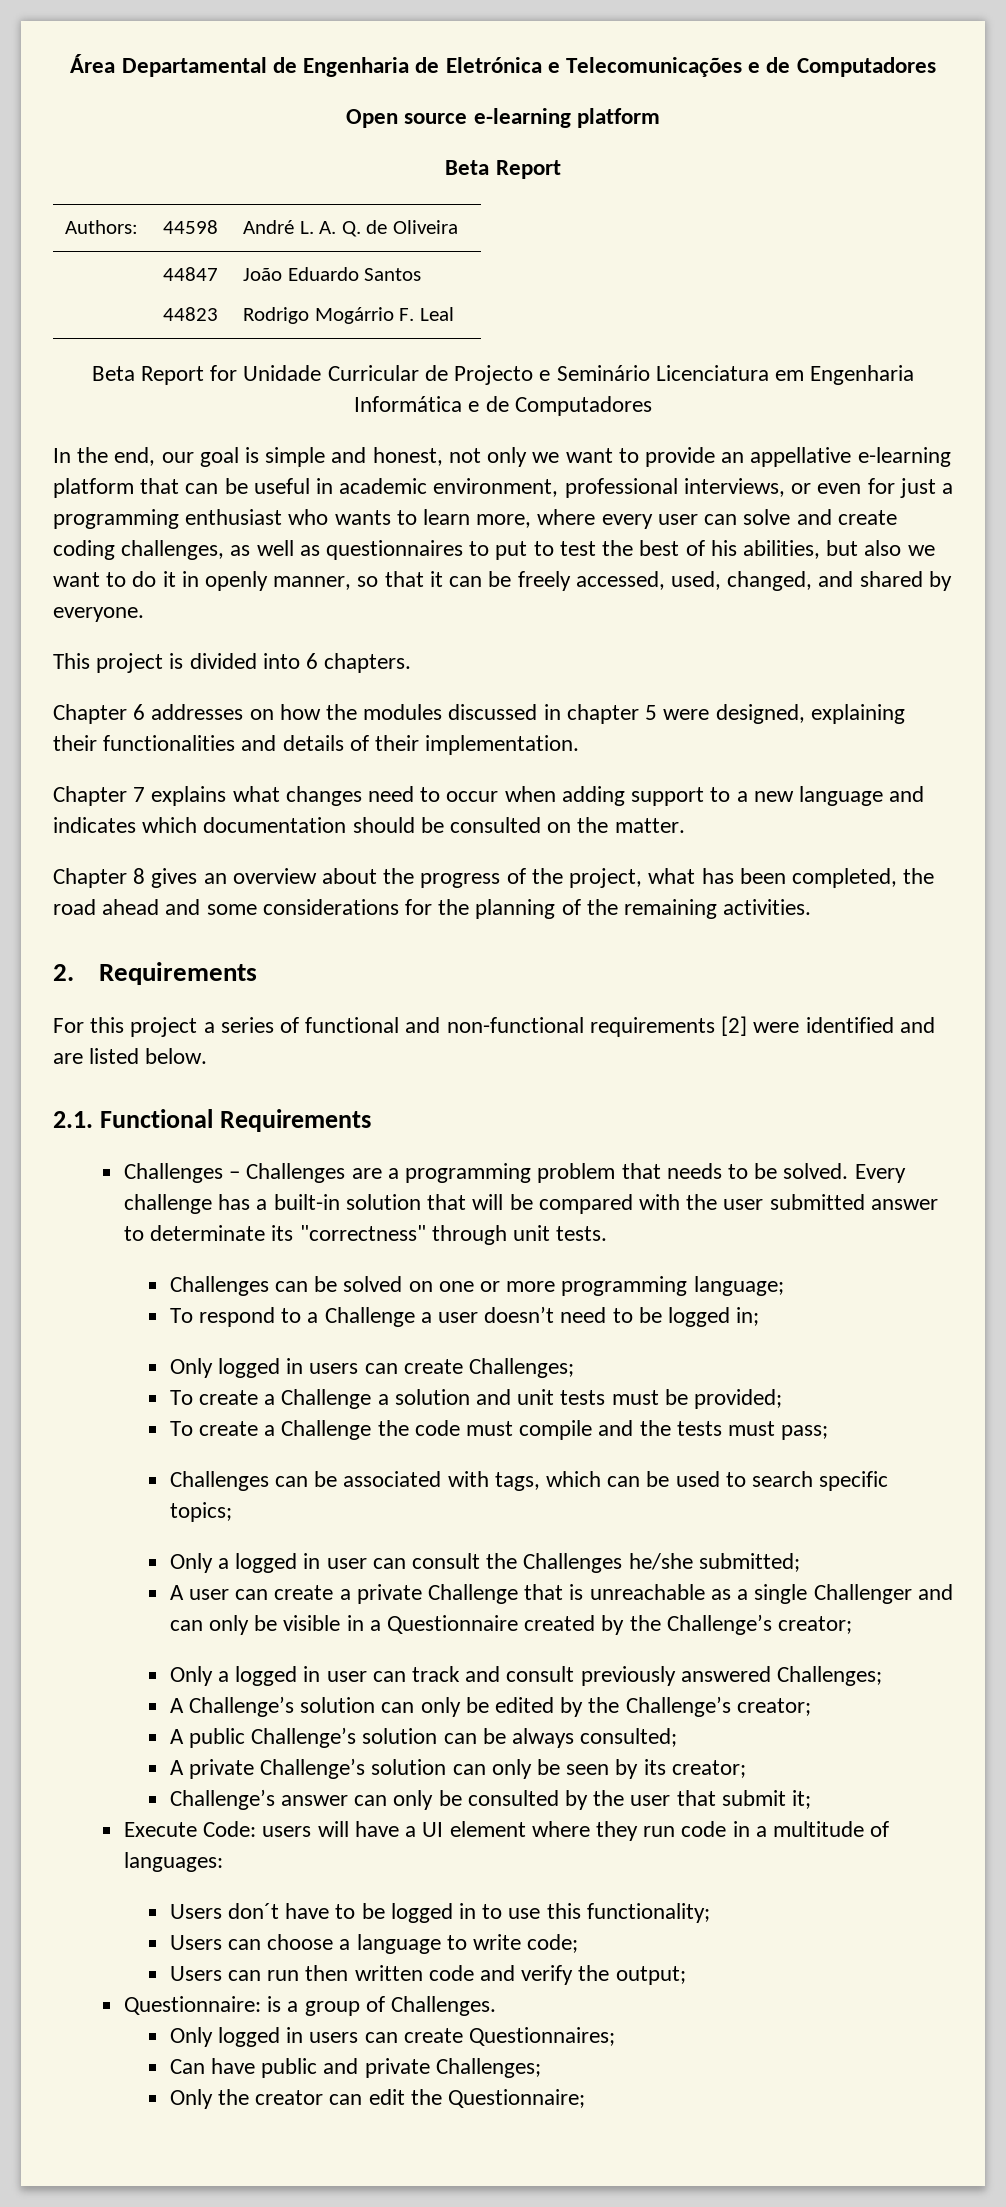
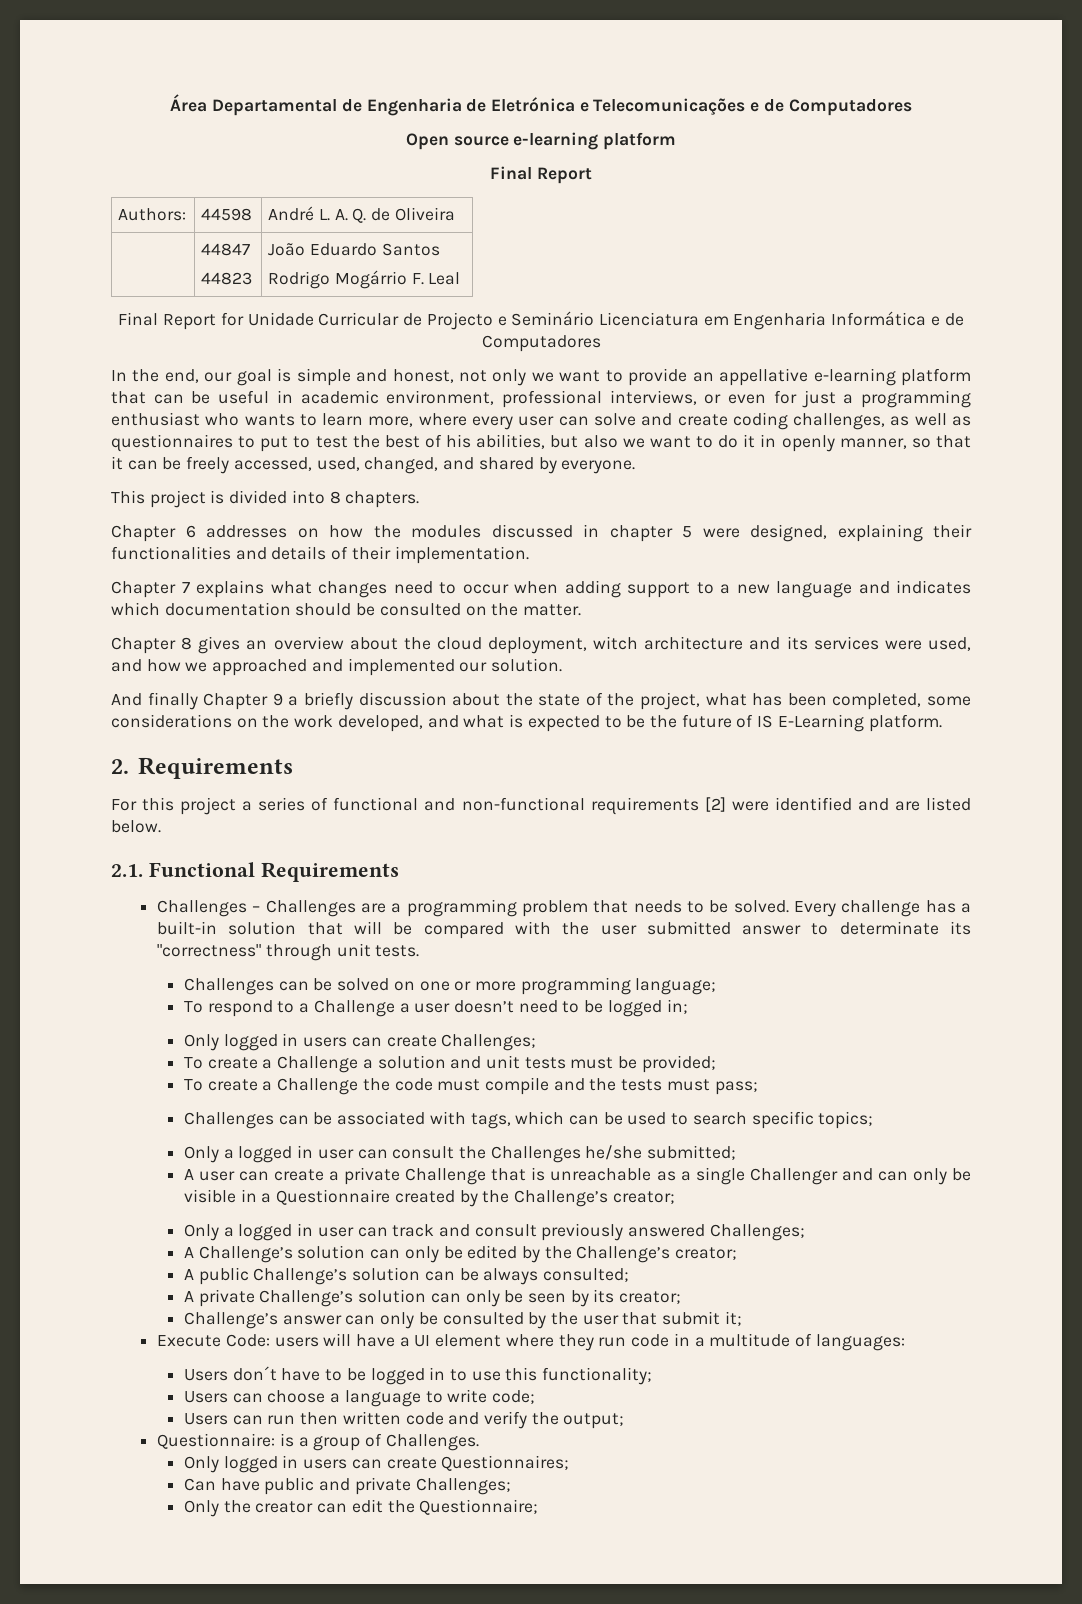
[445,160,490,175] Beta -> [490,166,533,180] Final
[91,366,135,381] Beta -> [118,312,159,326] Final
[306,653,319,669] 6 -> [329,491,341,504] 8
[420,873,501,888] progress -> [436,636,971,654] [111,658,563,676] [111,692,581,710] cloud deployment, witch architecture and its services were used, and how we approached and implemented our solution. // And finally Chapter 9 a briefly discussion about the state
[903,868,935,884] [53,899,812,919] the road ahead and some considerations for the planning of the remaining activities. -> [927,696,972,706] [111,714,942,732] some considerations on the work developed, and what is expected to be the future of IS E-Learning platform.

